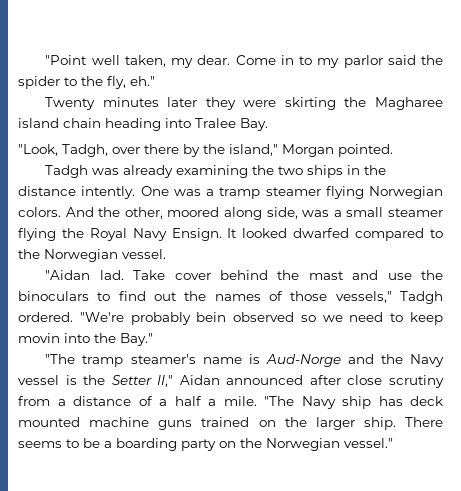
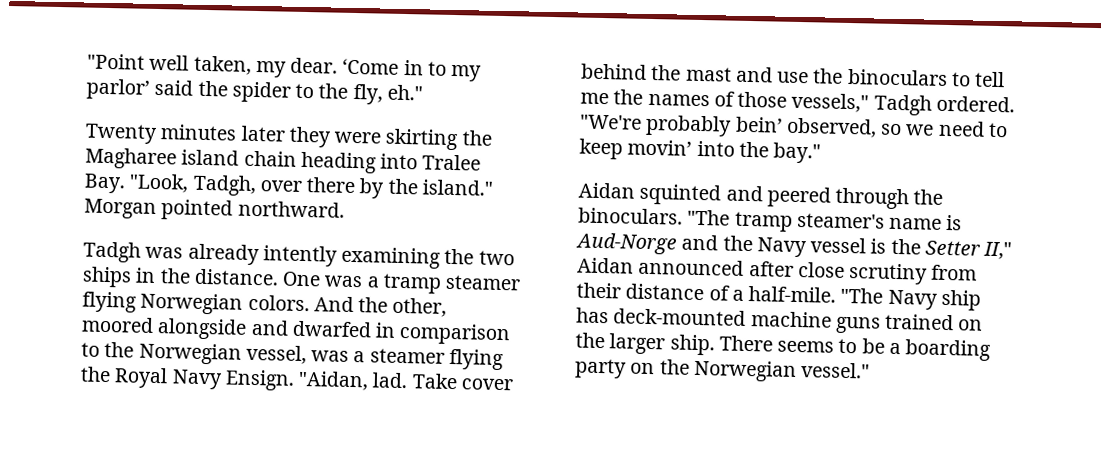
[235,55,276,65] Come -> [342,58,400,75] ‘Come
[343,55,383,68] parlor -> [86,78,150,100] parlor’
(268, 124) // -> (126, 183) none
[229,144,393,157] island," Morgan pointed. -> [421,179,493,196] [84,198,345,221] island." Morgan pointed northward.
(174, 171) none -> [262,245,338,267] intently
[18,186,136,199] distance intently. -> [193,268,279,286] distance.
[223,207,384,220] along side, was a small -> [157,318,512,346] [81,341,366,365] alongside and dwarfed in comparison to the Norwegian vessel, was a
[227,228,444,241] [18,249,166,262] [45,270,91,280] It looked dwarfed compared to the Norwegian vessel. // "Aidan -> [298,370,370,391] "Aidan,
[118,291,177,301] find out -> [974,71,1006,88] [580,92,609,105] tell me
[196,312,295,322] bein observed -> [735,116,877,138] bein’ observed,
[18,333,60,343] movin -> [627,139,693,156] movin’
[120,333,153,346] Bay." // -> [773,142,822,164] [578,182,944,210] [578,207,683,225] bay." // Aidan squinted and peered through the binoculars.
[57,399,66,406] a -> [576,282,621,299] their
[174,396,257,406] half a mile. -> [748,286,837,303] half-mile.
[410,396,443,406] [18,417,80,427] deck mounted -> [613,308,747,326] deck-mounted

